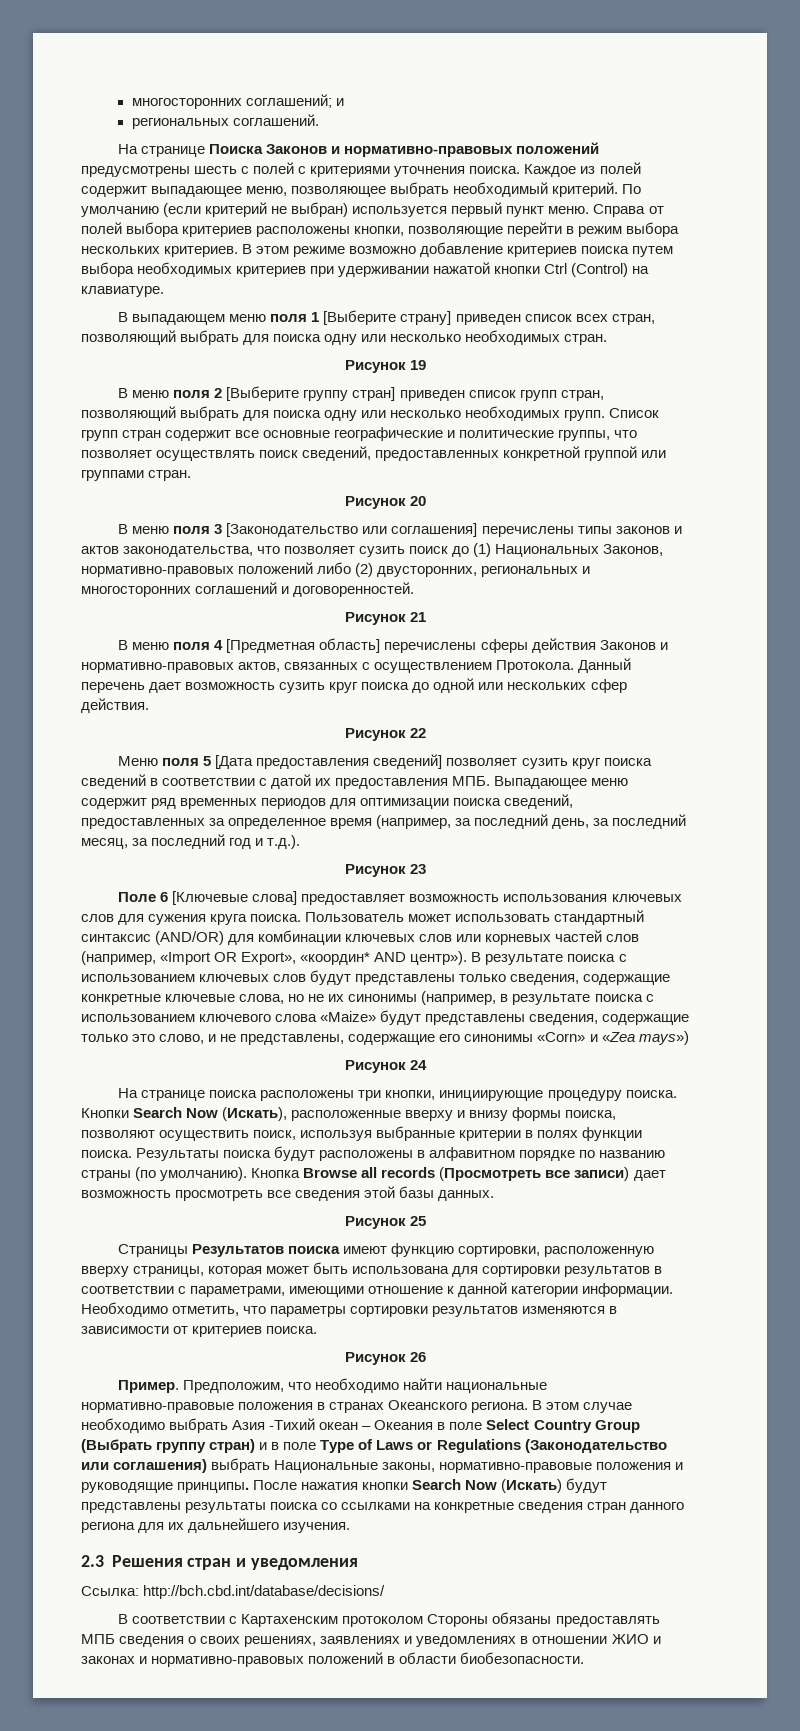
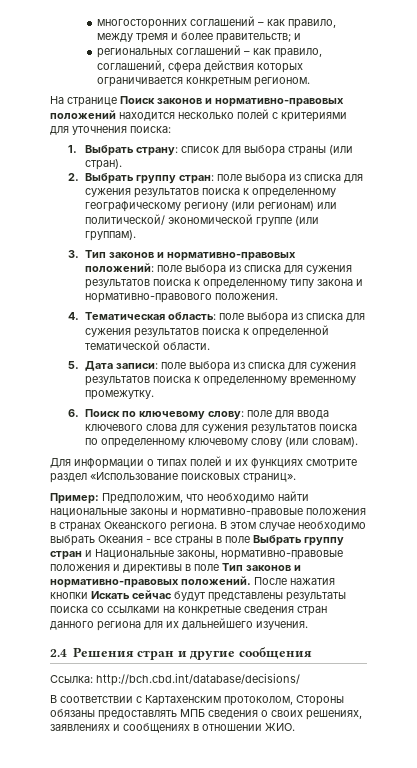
[131,94,344,109] [131,114,319,129] [118,142,600,157] [81,162,641,177] [81,182,642,197] [81,202,664,217] [81,222,680,237] [81,242,674,257] [81,262,650,277] [81,286,164,297] [118,310,655,325] [81,330,608,345] [344,360,427,373] [118,386,604,401] [81,406,660,421] [81,427,638,441] [81,446,667,461] [81,470,192,481] [344,496,427,509] [118,523,682,537] [81,543,664,557] [81,562,591,577] [81,582,415,597] [344,612,427,625] [118,638,668,653] [81,658,632,673] [81,678,627,693] [81,698,149,713] [344,728,427,741] [118,754,652,769] [81,774,629,789] [81,794,574,809] [81,814,687,829] [81,834,301,849] [344,864,427,877] [118,891,682,905] [81,910,645,925] [81,930,640,945] [81,951,627,965] [81,970,671,985] [81,991,654,1005] [81,1010,690,1025] [81,1031,689,1045] [344,1060,428,1073] [118,1088,677,1101] [81,1107,617,1121] [81,1126,643,1141] [81,1146,666,1161] [81,1167,666,1181] [81,1186,495,1201] [344,1216,427,1229] [118,1243,655,1257] [81,1262,663,1277] [81,1282,674,1297] [81,1302,618,1317] [81,1326,318,1337] [344,1352,427,1365] [118,1380,180,1393] многосторонних соглашений; и // региональных соглашений. // На странице Поиска Законов и нормативно-правовых положений предусмотрены шесть с полей с критериями уточнения поиска. Каждое из полей содержит выпадающее меню, позволяющее выбрать необходимый критерий. По умолчанию (если критерий не выбран) используется первый пункт меню. Справа от полей выбора критериев расположены кнопки, позволяющие перейти в режим выбора нескольких критериев. В этом режиме возможно добавление критериев поиска путем выбора необходимых критериев при удерживании нажатой кнопки Ctrl (Control) на клавиатуре. // В выпадающем меню поля 1 [Выберите страну] приведен список всех стран, позволяющий выбрать для поиска одну или несколько необходимых стран. // Рисунок 19 // В меню поля 2 [Выберите группу стран] приведен список групп стран, позволяющий выбрать для поиска одну или несколько необходимых групп. Список групп стран содержит все основные географические и политические группы, что позволяет осуществлять поиск сведений, предоставленных конкретной группой или группами стран. // Рисунок 20 // В меню поля 3 [Законодательство или соглашения] перечислены типы законов и актов законодательства, что позволяет сузить поиск до (1) Национальных Законов, нормативно-правовых положений либо (2) двусторонних, региональных и многосторонних соглашений и договоренностей. // Рисунок 21 // В меню поля 4 [Предметная область] перечислены сферы действия Законов и нормативно-правовых актов, связанных с осуществлением Протокола. Данный перечень дает возможность сузить круг поиска до одной или нескольких сфер действия. // Рисунок 22 // Меню поля 5 [Дата предоставления сведений] позволяет сузить круг поиска сведений в соответствии с датой их предоставления МПБ. Выпадающее меню содержит ряд временных периодов для оптимизации поиска сведений, предоставленных за определенное время (например, за последний день, за последний месяц, за последний год и т.д.). // Рисунок 23 // Поле 6 [Ключевые слова] предоставляет возможность использования ключевых слов для сужения круга поиска. Пользователь может использовать стандартный синтаксис (AND/OR) для комбинации ключевых слов или корневых частей слов (например, «Import OR Export», «координ* AND центр»). В результате поиска с использованием ключевых слов будут представлены только сведения, содержащие конкретные ключевые слова, но не их синонимы (например, в результате поиска с использованием ключевого слова «Maize» будут представлены сведения, содержащие только это слово, и не представлены, содержащие его синонимы «Corn» и «Zea mays») // Рисунок 24 // На странице поиска расположены три кнопки, инициирующие процедуру поиска. Кнопки Search Now (Искать), расположенные вверху и внизу формы поиска, позволяют осуществить поиск, используя выбранные критерии в полях функции поиска. Результаты поиска будут расположены в алфавитном порядке по названию страны (по умолчанию). Кнопка Browse all records (Просмотреть все записи) дает возможность просмотреть все сведения этой базы данных. // Рисунок 25 // Страницы Результатов поиска имеют функцию сортировки, расположенную вверху страницы, которая может быть использована для сортировки результатов в соответствии с параметрами, имеющими отношение к данной категории информации. Необходимо отметить, что параметры сортировки результатов изменяются в зависимости от критериев поиска. // Рисунок 26 // Пример. -> [97,16,337,29] [97,32,302,43] [97,45,323,58] [97,60,304,73] [97,77,311,87] [50,96,344,107] [50,109,347,122] [50,126,171,135] [67,145,354,156] [85,159,123,170] [67,173,364,184] [85,188,337,198] [85,201,338,212] [85,214,320,227] [85,230,137,241] [67,250,297,261] [85,263,353,275] [85,279,364,289] [85,293,279,303] [67,312,366,323] [85,325,330,338] [85,340,211,350] [67,361,357,372] [85,376,357,386] [85,390,155,400] [67,409,330,420] [85,424,358,434] [85,437,359,448] [50,456,357,469] [50,472,296,483] [50,493,99,504] многосторонних соглашений – как правило, между тремя и более правительств; и // региональных соглашений – как правило, соглашений, сфера действия которых ограничивается конкретным регионом. // На странице Поиск законов и нормативно-правовых положений находится несколько полей с критериями для уточнения поиска: // 1. Выбрать страну: список для выбора страны (или стран). // 2. Выбрать группу стран: поле выбора из списка для сужения результатов поиска к определенному географическому региону (или регионам) или политической/ экономической группе (или группам). // 3. Тип законов и нормативно-правовых положений: поле выбора из списка для сужения результатов поиска к определенному типу закона и нормативно-правового положения. // 4. Тематическая область: поле выбора из списка для сужения результатов поиска к определенной тематической области. // 5. Дата записи: поле выбора из списка для сужения результатов поиска к определенному временному промежутку. // 6. Поиск по ключевому слову: поле для ввода ключевого слова для сужения результатов поиска по определенному ключевому слову (или словам). // Для информации о типах полей и их функциях смотрите раздел «Использование поисковых страниц». // Пример:
(548, 1387) none -> [130,508,178,515] законы и
[232,1418,640,1433] [81,1439,667,1453] [81,1458,271,1473] Азия -Тихий океан – Океания в поле Select Country Group (Выбрать группу стран) и в поле Type of Laws or Regulations (Законодательство или соглашения) выбрать -> [98,535,344,546] [50,550,92,560] Океания - все страны в поле Выбрать группу стран и
[81,1479,563,1493] руководящие принципы. После нажатия кнопки Search Now (Искать) -> [123,563,301,574] [50,576,335,588] [50,590,172,599] директивы в поле Тип законов и нормативно-правовых положений. После нажатия кнопки Искать сейчас
[81,1555,104,1567] 2.3 -> [50,649,67,657] 2.4
[250,1558,358,1570] уведомления -> [190,647,313,660] другие сообщения
[342,1616,424,1627] протоколом -> [224,696,293,706] протоколом,
[416,1636,517,1647] уведомлениях -> [123,723,190,733] сообщениях
[611,1634,661,1644] [81,1652,585,1667] ЖИО и законах и нормативно-правовых положений в области биобезопасности. -> [265,723,295,731] ЖИО.

